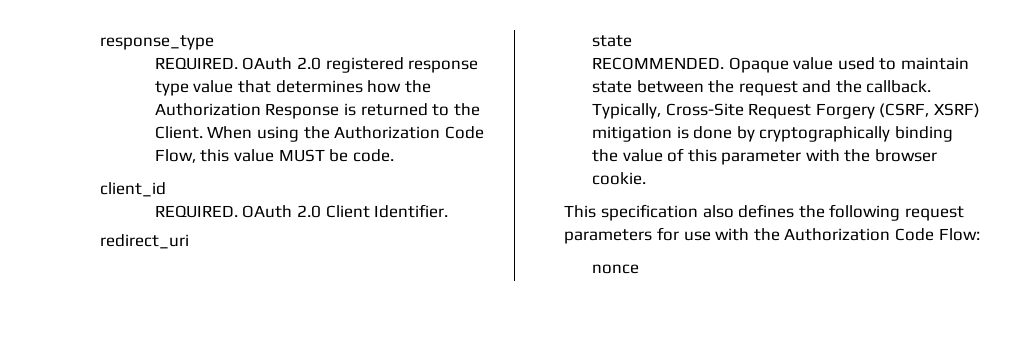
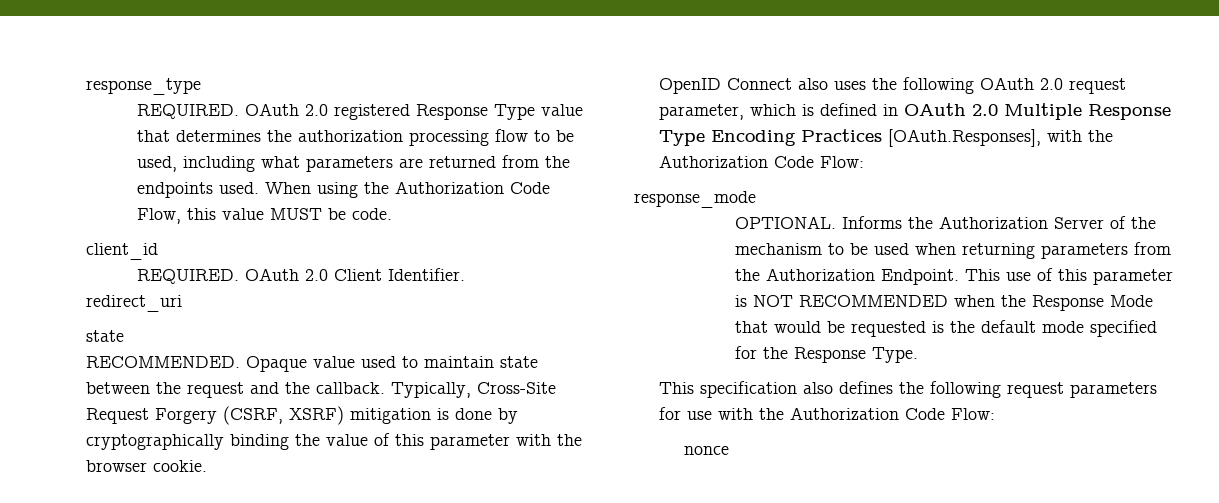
[408,60,479,73] [154,81,189,96] response type -> [415,104,535,120] Response Type
[367,80,431,93] [154,103,480,119] [154,126,203,139] how the Authorization Response is returned to the Client. -> [266,129,574,146] [136,155,570,172] [136,182,259,198] the authorization processing flow to be used, including what parameters are returned from the endpoints used.
(646, 178) none -> [659,77,1127,94] [659,103,1172,120] [659,129,1114,147] [659,155,865,168] [634,191,756,208] [734,216,1156,229] [734,242,1171,259] [734,268,1173,285] [734,295,1153,311] [734,320,1157,337] [734,346,918,363] // OpenID Connect also uses the following OAuth 2.0 request parameter, which is defined in OAuth 2.0 Multiple Response Type Encoding Practices [OAuth.Responses], with the Authorization Code Flow: // response_mode // OPTIONAL. Informs the Authorization Server of the mechanism to be used when returning parameters from the Authorization Endpoint. This use of this parameter is NOT RECOMMENDED when the Response Mode that would be requested is the default mode specified for the Response Type.

